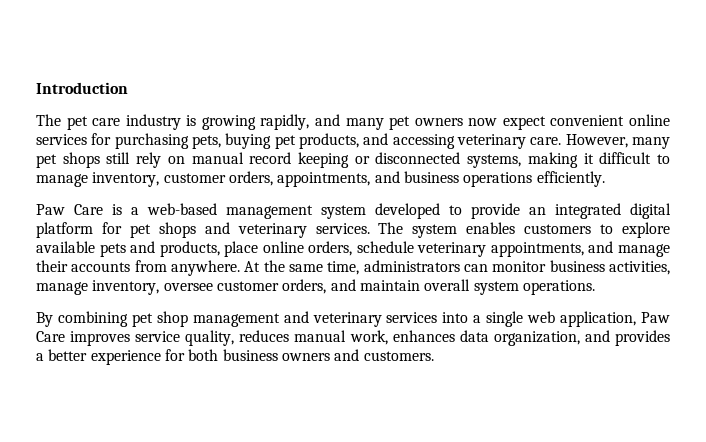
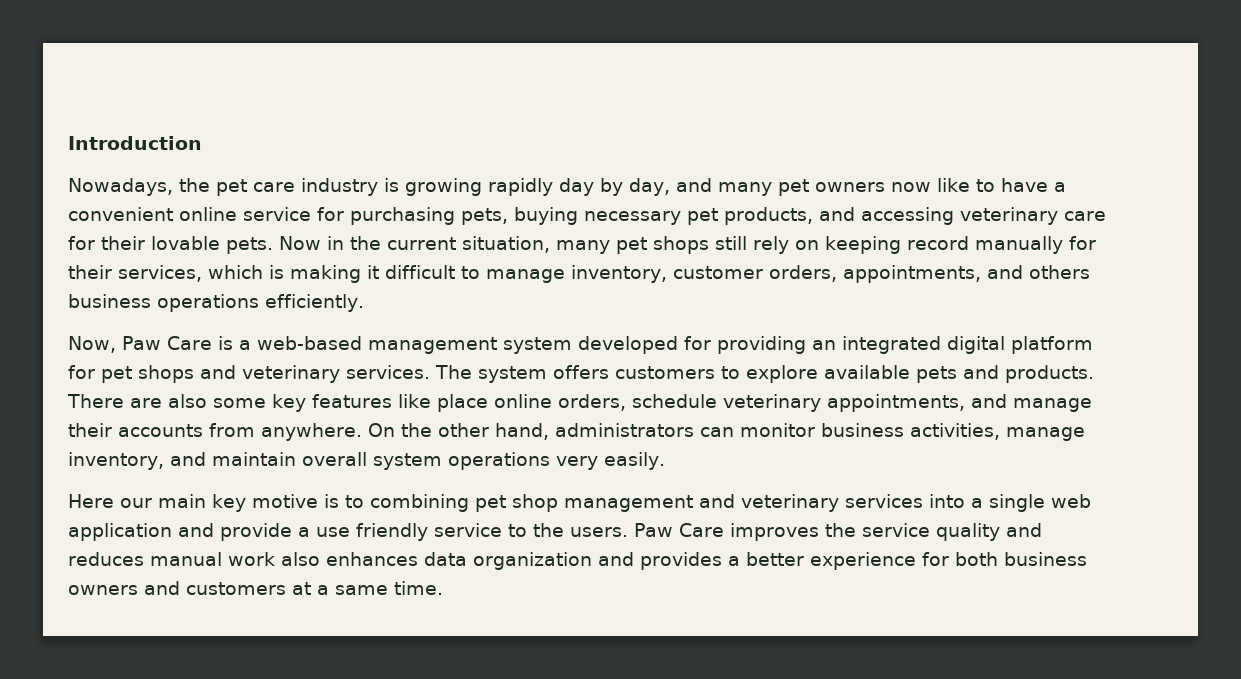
[36,114,61,126] The -> [68,178,210,196] Nowadays, the
[260,114,310,130] rapidly, -> [488,178,670,196] rapidly day by day,
[502,116,546,130] expect -> [937,178,1066,192] like to have a
[36,134,87,145] services -> [243,207,311,221] service
(272, 141) none -> [584,211,681,225] necessary
[530,134,628,148] care. However, -> [1064,211,1106,221] [68,236,550,254] care for their lovable pets. Now in the current situation,
[191,152,522,168] manual record keeping or disconnected systems, -> [825,236,1096,254] [68,265,284,282] keeping record manually for their services, which is
(400, 177) none -> [1029,265,1090,279] others
(605, 179) none -> [68,336,116,353] Now,
[449,203,520,219] to provide -> [683,336,806,354] for providing
[466,222,516,234] enables -> [553,365,609,379] offers
[159,241,220,257] products, -> [1005,365,1094,383] [67,394,431,412] products. There are also some key features like
[244,260,360,275] At the same time, -> [368,423,549,440] On the other hand,
[163,279,327,294] oversee customer orders, -> (164, 461) none
[522,280,595,295] [36,312,53,327] operations. // By -> [448,452,665,470] [68,494,364,512] operations very easily. // Here our main key motive is to
[560,311,670,327] [36,330,388,346] application, Paw Care improves service quality, reduces manual work, -> [68,523,1042,541] [68,552,320,566] application and provide a use friendly service to the users. Paw Care improves the service quality and reduces manual work also
[493,331,580,346] organization, -> [473,552,592,570] organization
[363,351,434,361] customers. -> [186,581,443,595] customers at a same time.

